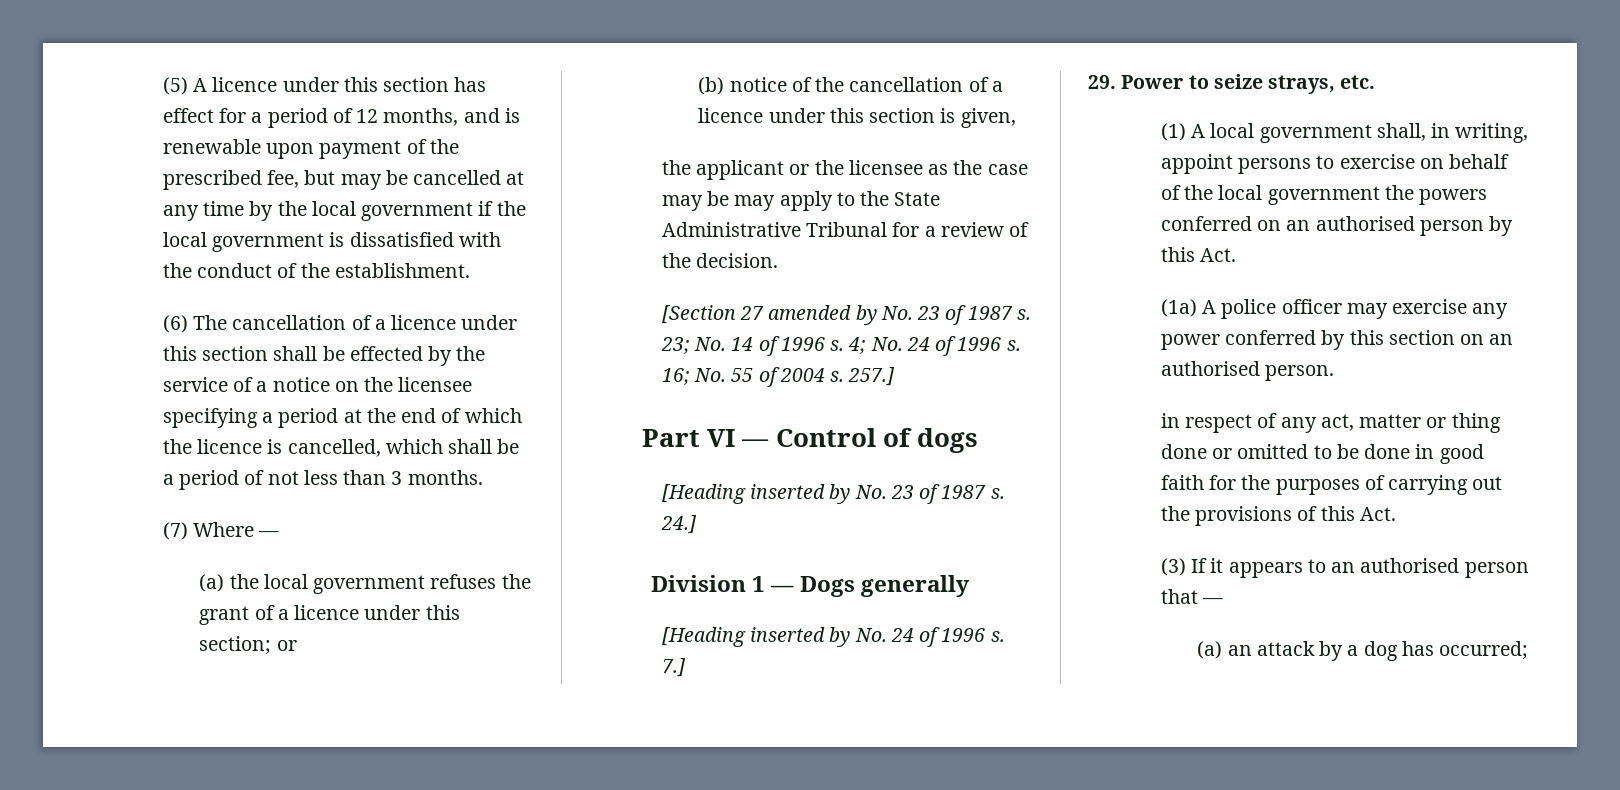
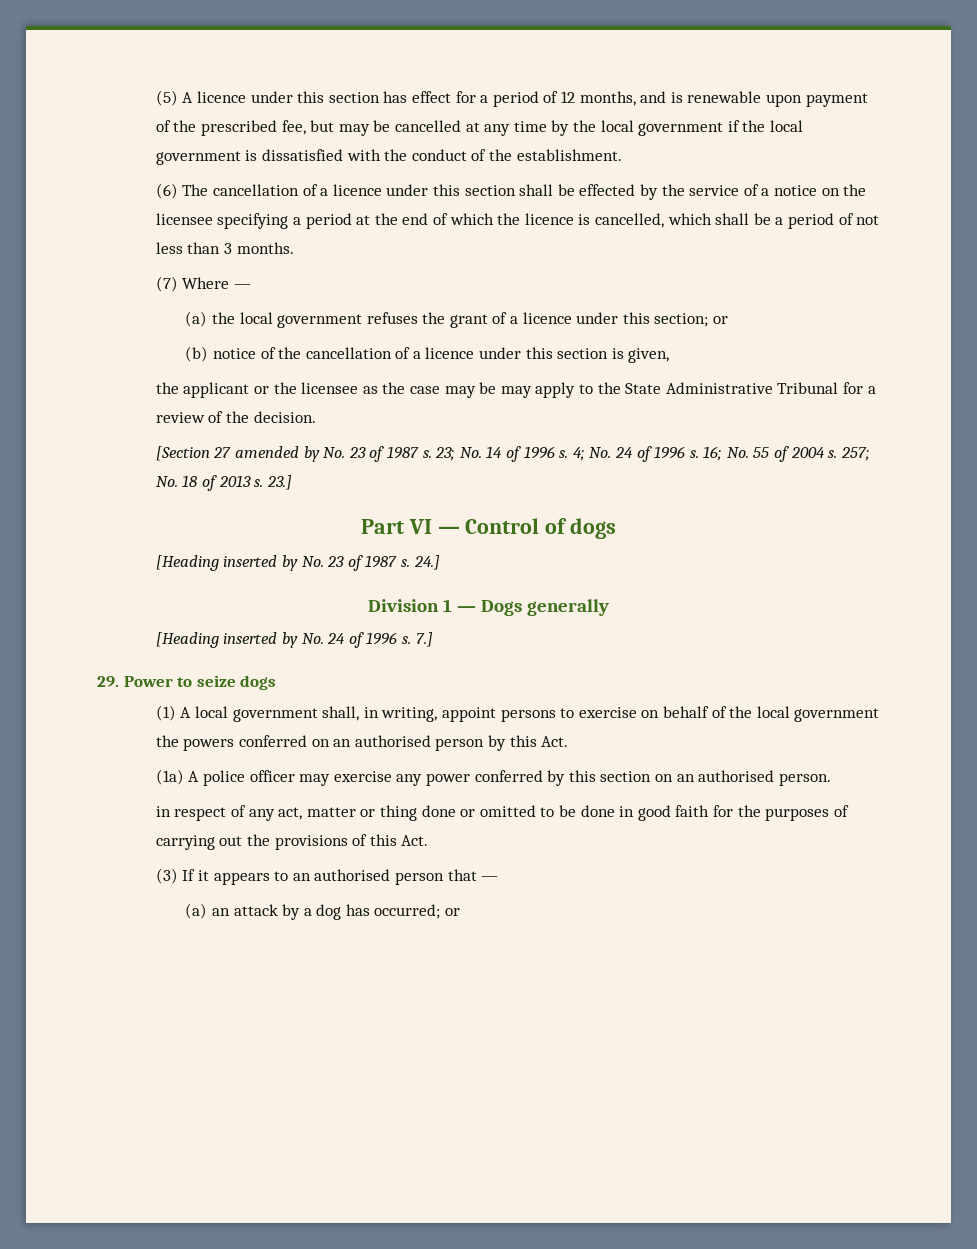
[848,367,896,386] 257.] -> [840,447,870,461] [155,475,292,491] 257; No. 18 of 2013 s. 23.]
[1268,75,1376,94] strays, etc. -> [240,675,277,690] dogs
(1529, 650) none -> [445,908,461,916] or

